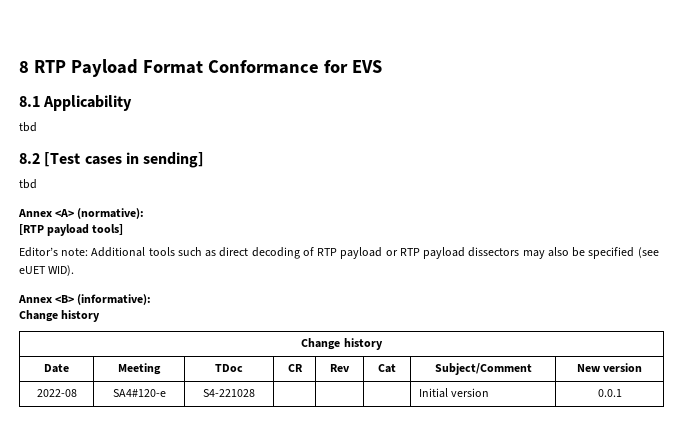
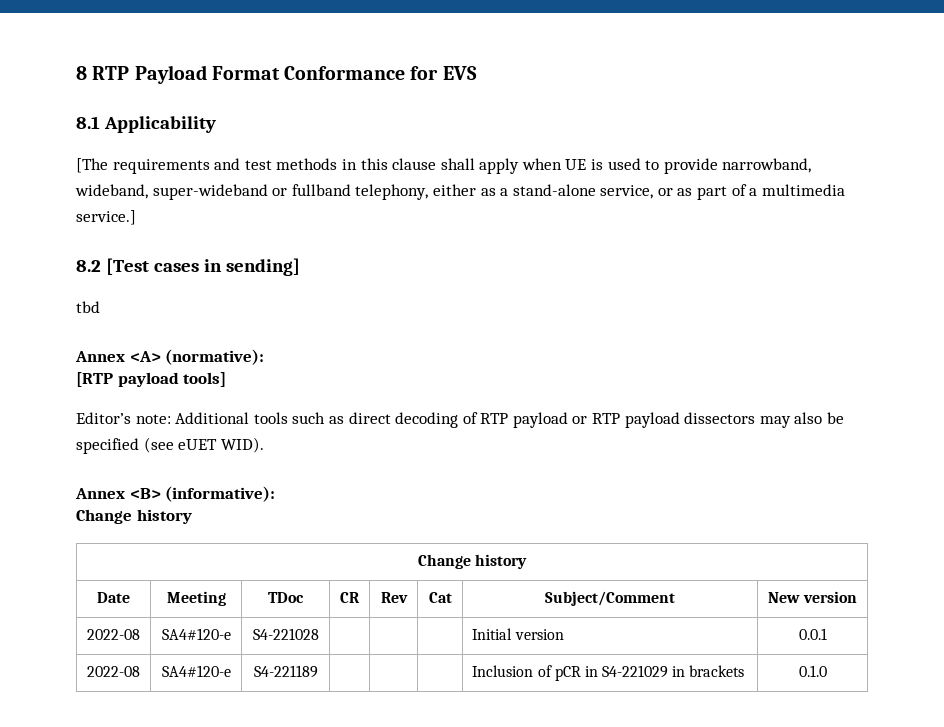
[19,122,37,132] tbd -> [76,158,812,174] [75,184,845,200] [76,210,136,225] [The requirements and test methods in this clause shall apply when UE is used to provide narrowband, wideband, super-wideband or fullband telephony, either as a stand-alone service, or as part of a multimedia service.]
(622, 393) none -> [87,666,140,677] [161,665,231,677] [253,665,318,678] [472,665,745,681] [798,665,827,677] // 2022-08 | SA4#120-e | S4-221189 | | | | Inclusion of pCR in S4-221029 in brackets | 0.1.0

